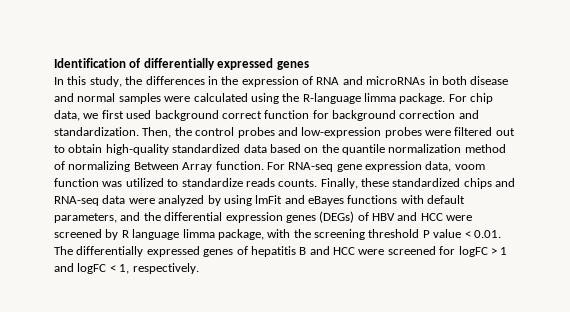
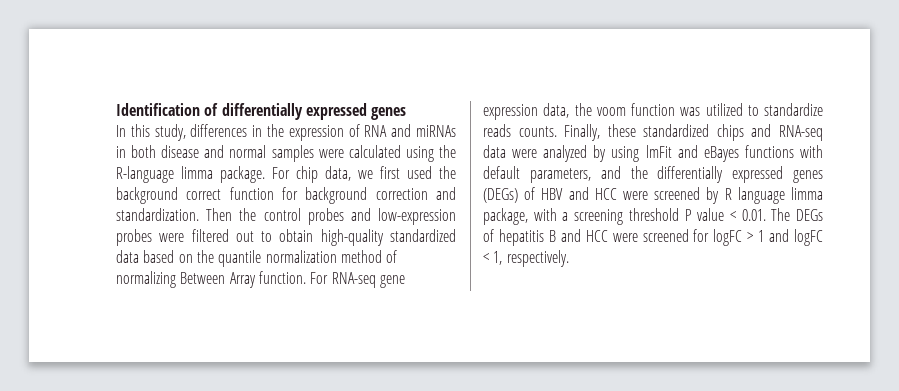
[125,76,143,85] the -> (186, 132) none
[366,76,426,85] microRNAs -> [416,125,457,137] miRNAs
(152, 114) none -> [439,166,456,179] the
[142,127,172,138] Then, -> [206,208,233,221] Then
(452, 166) none -> [574,103,592,116] the
[164,212,283,223] differential expression -> [657,166,784,183] differentially expressed
[293,229,311,238] the -> [562,212,569,221] a
[76,246,234,257] differentially expressed genes -> [796,209,823,221] DEGs

